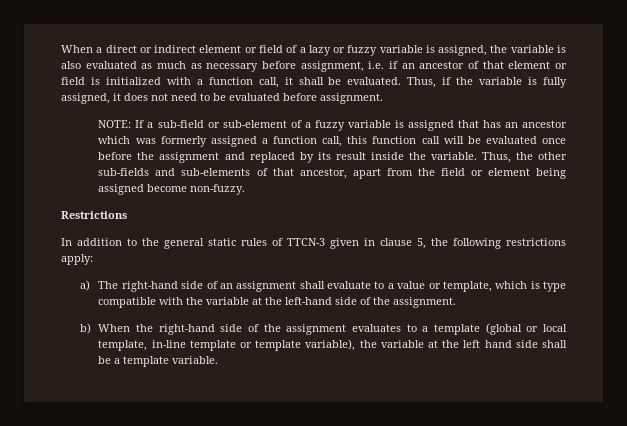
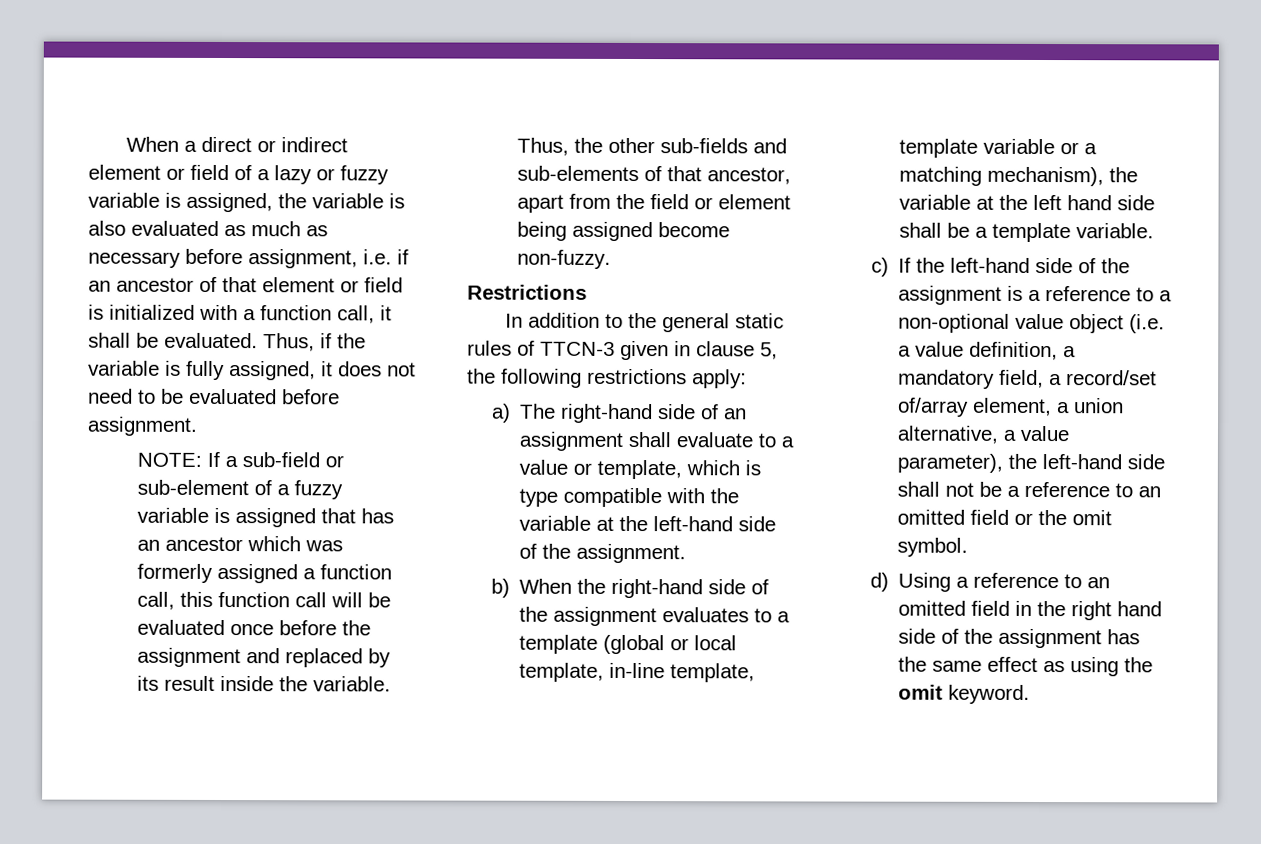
[189,339,356,351] template or template variable), -> [670,663,756,683] [899,138,1098,158] [899,166,1105,187] template, template variable or a matching mechanism),
(219, 360) none -> [870,257,1131,277] [898,285,1173,305] [898,313,1166,334] [898,341,1077,361] [898,369,1158,389] [898,397,1125,417] [897,425,1070,444] [897,453,1166,473] [897,481,1162,498] [897,509,1113,526] [897,537,969,557] [869,572,1111,592] [898,600,1163,621] [898,628,1141,649] [898,656,1154,677] [898,684,1031,704] // c) If the left-hand side of the assignment is a reference to a non-optional value object (i.e. a value definition, a mandatory field, a record/set of/array element, a union alternative, a value parameter), the left-hand side shall not be a reference to an omitted field or the omit symbol. // d) Using a reference to an omitted field in the right hand side of the assignment has the same effect as using the omit keyword.

